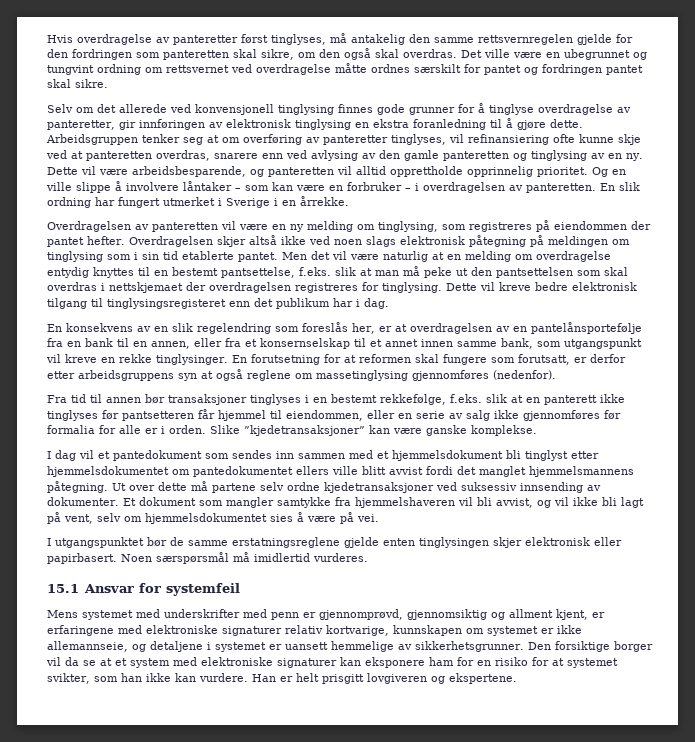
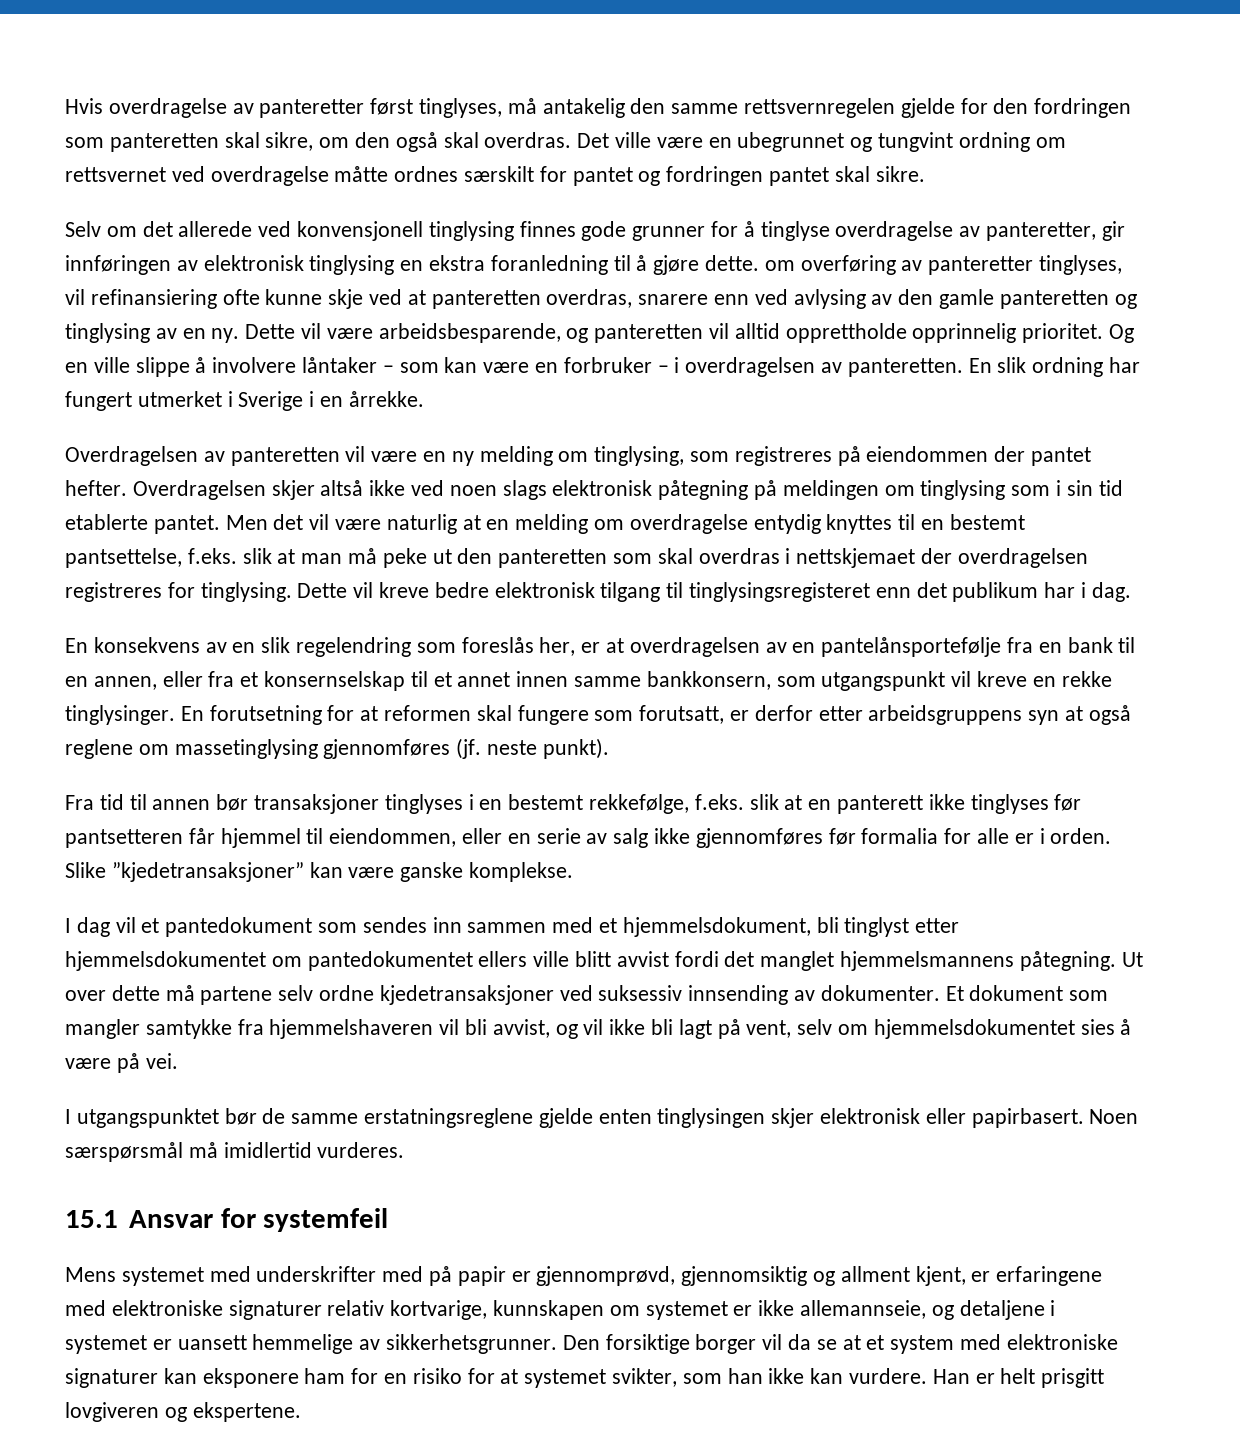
[46,134,219,145] Arbeidsgruppen tenker seg at -> (760, 263) none
[496,267,573,278] pantsettelsen -> [498,549,608,568] panteretten
[501,338,533,349] bank, -> [646,671,771,690] bankkonsern,
[493,370,556,380] (nedenfor). -> [456,738,609,759] (jf. neste punkt).
[392,450,503,461] hjemmelsdokument -> [622,917,811,937] hjemmelsdokument,
[271,612,299,620] penn -> [429,1266,506,1286] på papir

